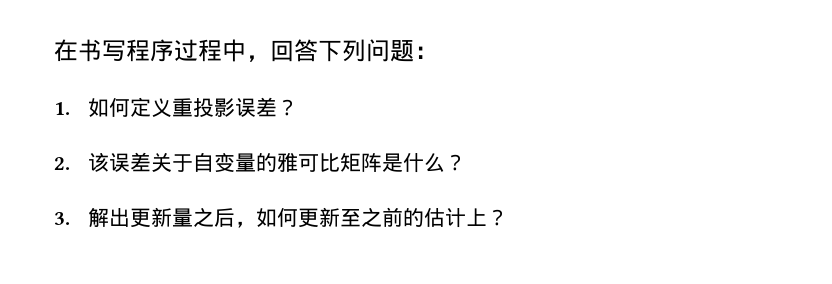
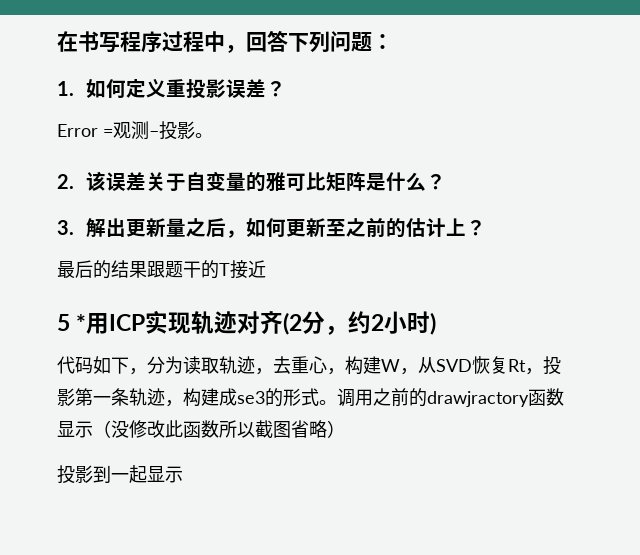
(299, 107) none -> [57,121,213,140] // Error =观测–投影。
(509, 217) none -> [57,260,266,279] [57,310,437,335] [57,356,561,375] [57,388,564,407] [57,420,345,438] [57,465,183,484] // 最后的结果跟题干的T接近 // 5 *用ICP实现轨迹对齐(2分，约2小时) // 代码如下，分为读取轨迹，去重心，构建W，从SVD恢复Rt，投影第一条轨迹，构建成se3的形式。调用之前的drawjractory函数显示（没修改此函数所以截图省略） // 投影到一起显示

